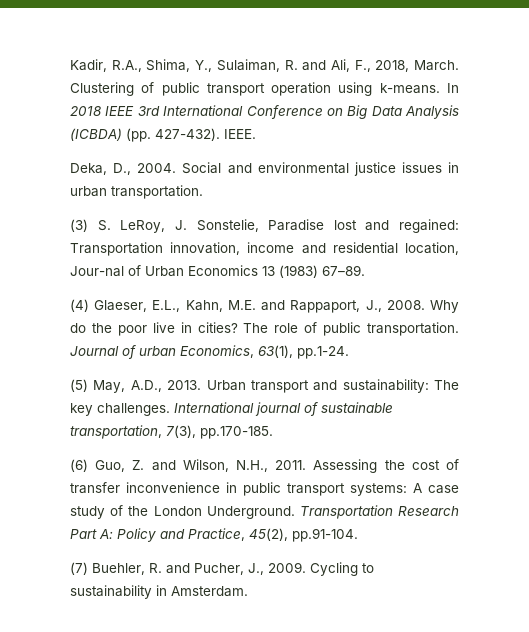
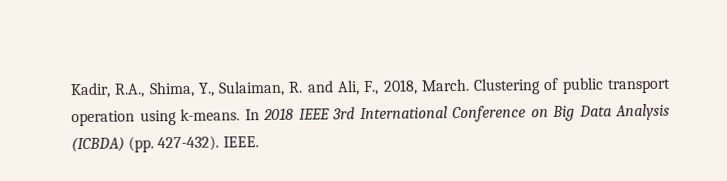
[70,162,459,176] [70,185,203,199] [70,219,459,233] [70,242,459,256] [70,265,365,278] [70,299,460,313] [70,322,459,336] [70,345,349,359] [70,379,459,393] [70,402,393,416] [70,425,273,439] [70,459,459,473] [70,482,459,496] [70,505,459,519] [70,528,358,542] [70,562,374,576] [70,585,248,599] // Deka, D., 2004. Social and environmental justice issues in urban transportation. // (3) S. LeRoy, J. Sonstelie, Paradise lost and regained: Transportation innovation, income and residential location, Jour-nal of Urban Economics 13 (1983) 67–89. // (4) Glaeser, E.L., Kahn, M.E. and Rappaport, J., 2008. Why do the poor live in cities? The role of public transportation. Journal of urban Economics, 63(1), pp.1-24. // (5) May, A.D., 2013. Urban transport and sustainability: The key challenges. International journal of sustainable transportation, 7(3), pp.170-185. // (6) Guo, Z. and Wilson, N.H., 2011. Assessing the cost of transfer inconvenience in public transport systems: A case study of the London Underground. Transportation Research Part A: Policy and Practice, 45(2), pp.91-104. // (7) Buehler, R. and Pucher, J., 2009. Cycling to sustainability in Amsterdam. -> (259, 142) none

